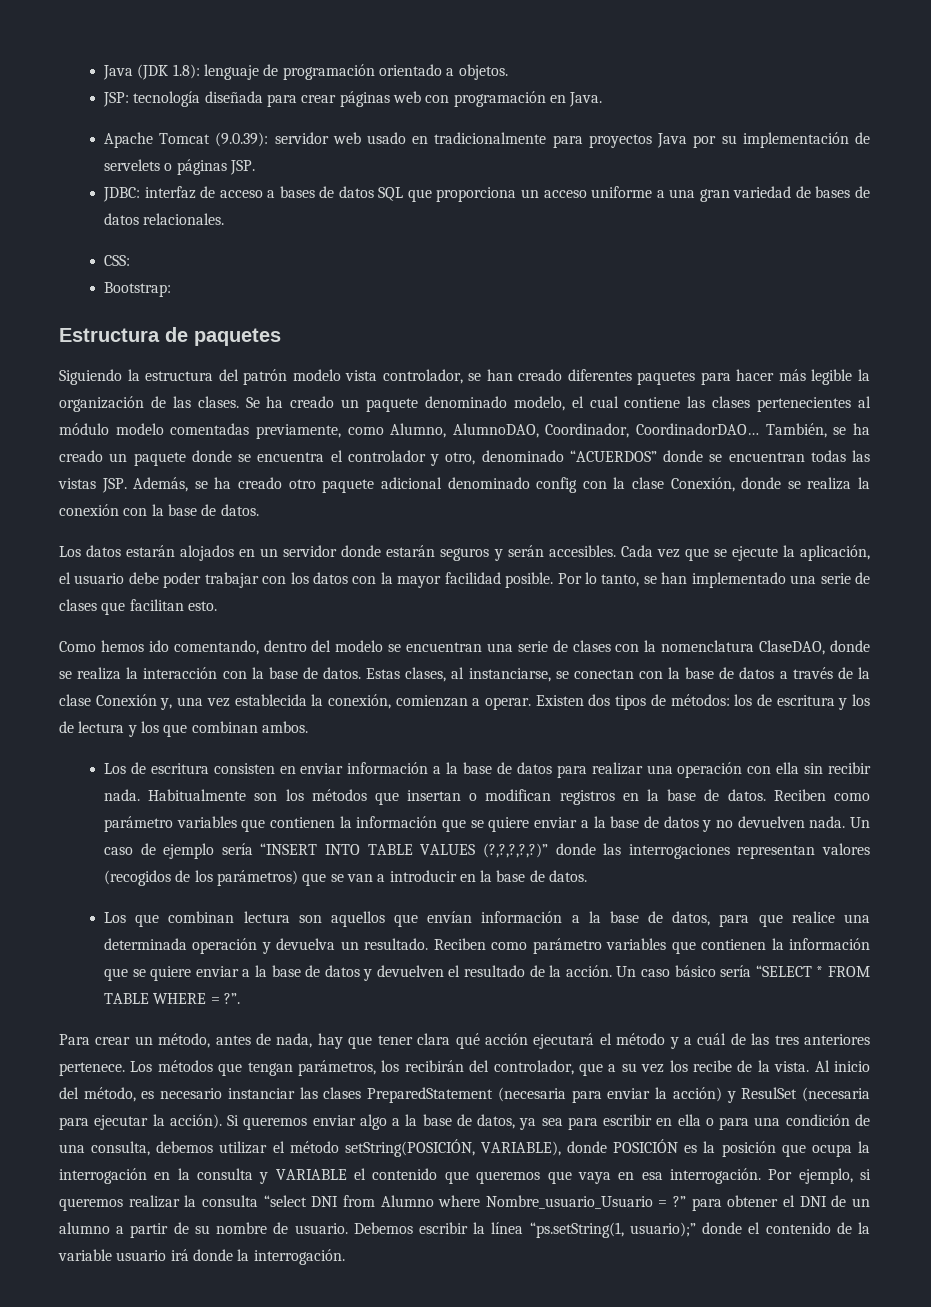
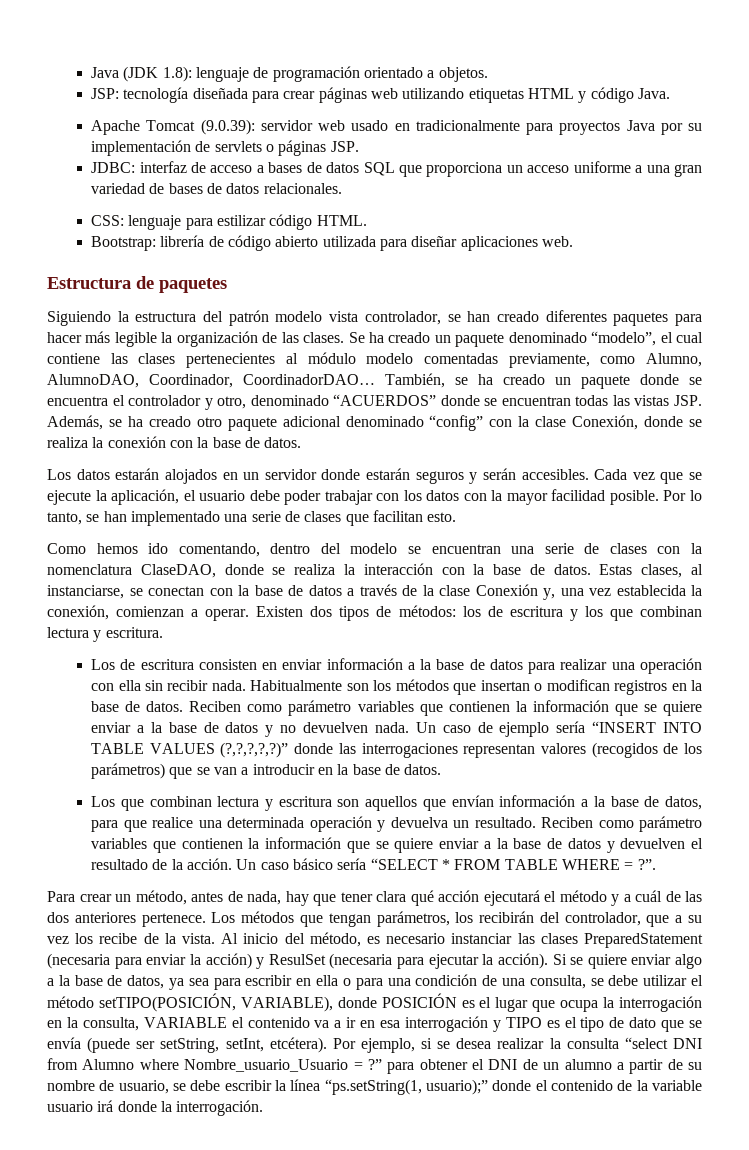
[425,91,566,107] con programación en -> [402,87,634,103] utilizando etiquetas HTML y código
[103,159,160,171] servelets -> [214,141,262,152] servlets
[103,282,171,297] // Bootstrap: -> [128,214,367,230] [91,235,573,251] lenguaje para estilizar código HTML. // Bootstrap: librería de código abierto utilizada para diseñar aplicaciones web.
[513,396,565,411] modelo, -> [591,331,657,346] “modelo”,
[536,477,578,493] config -> [429,415,484,431] “config”
[59,721,308,737] de lectura y los que combinan ambos. -> [609,606,703,621] [47,627,163,642] que combinan lectura y escritura.
(290, 917) none -> [265,796,332,811] y escritura
[774,1035,799,1045] tres -> [47,912,69,923] dos
[243,1117,308,1130] queremos -> [570,954,627,969] se quiere
[156,1141,214,1153] debemos -> [590,975,639,986] se debe
[344,1139,475,1157] setString(POSICIÓN, -> [98,993,236,1012] setTIPO(POSICIÓN,
[703,1141,776,1157] la posición -> [479,997,529,1012] el lugar
[197,1168,269,1184] consulta y -> [82,1017,139,1031] consulta,
[444,1168,761,1184] que queremos que vaya en esa interrogación. -> [314,1016,702,1032] [47,1037,327,1053] va a ir en esa interrogación y TIPO es el tipo de dato que se envía (puede ser setString, setInt, etcétera).
[59,1198,123,1211] queremos -> [437,1038,492,1049] se desea
[294,1222,413,1234] usuario. Debemos -> [118,1080,221,1094] usuario, se debe

